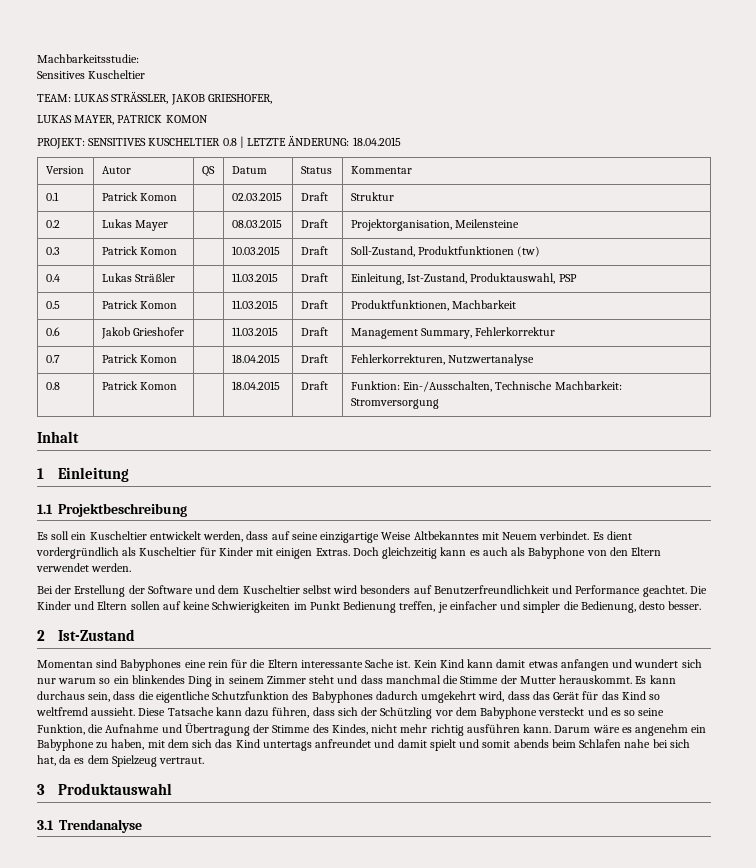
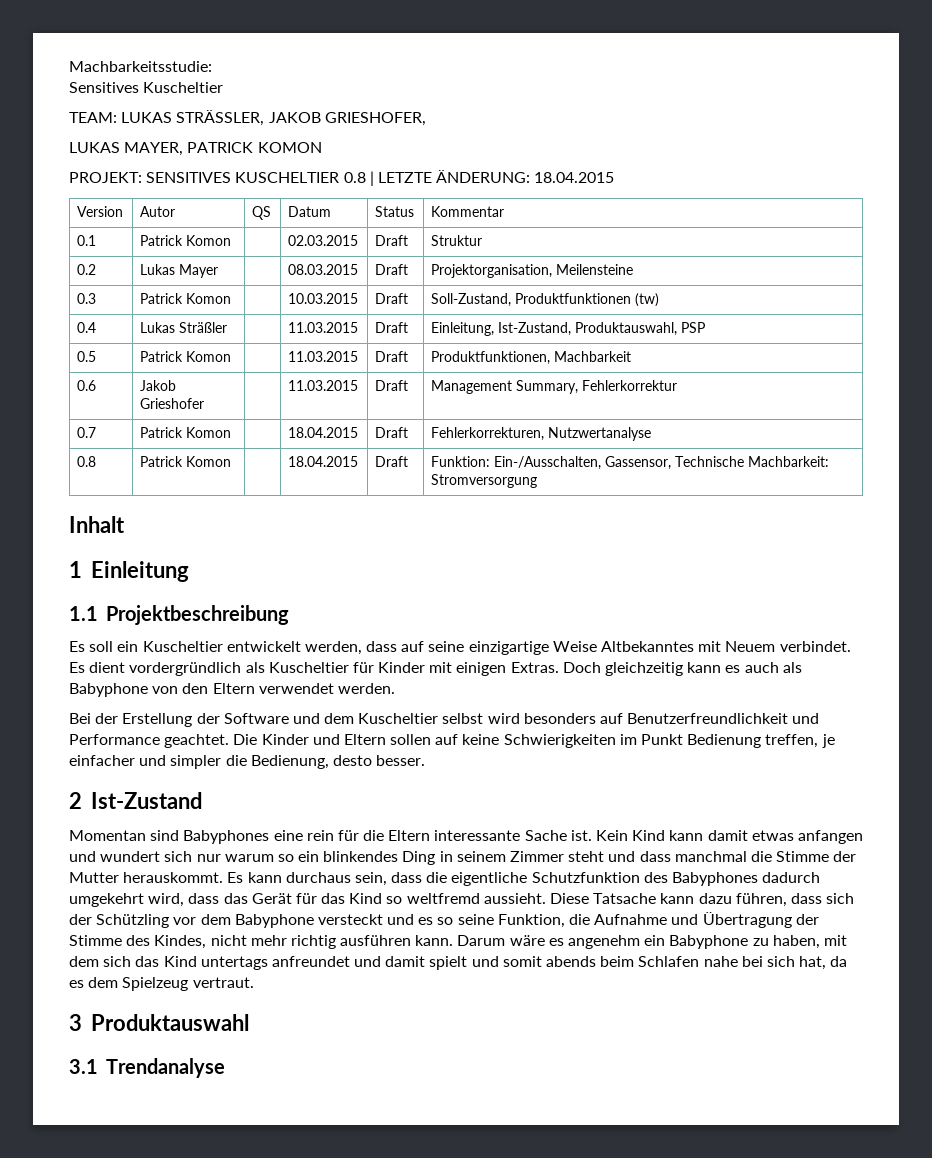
(493, 386) none -> [605,456,672,470] Gassensor,

